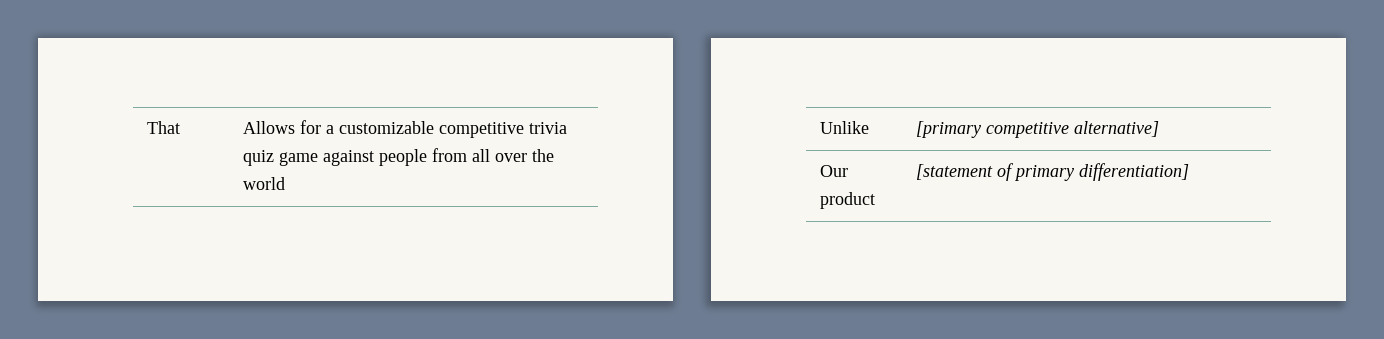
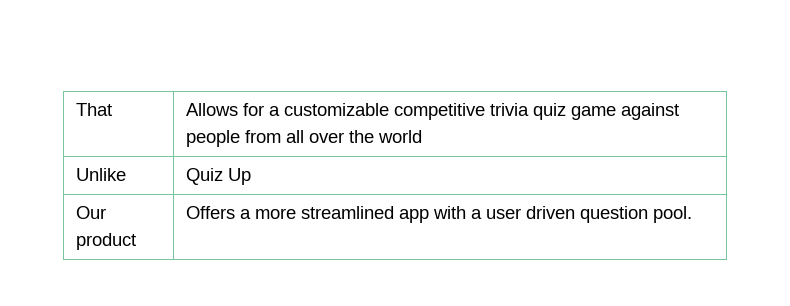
[916,121,1160,138] [primary competitive alternative] -> [186,168,252,185] Quiz Up
[916,163,1190,181] [statement of primary differentiation] -> [186,206,693,223] Offers a more streamlined app with a user driven question pool.

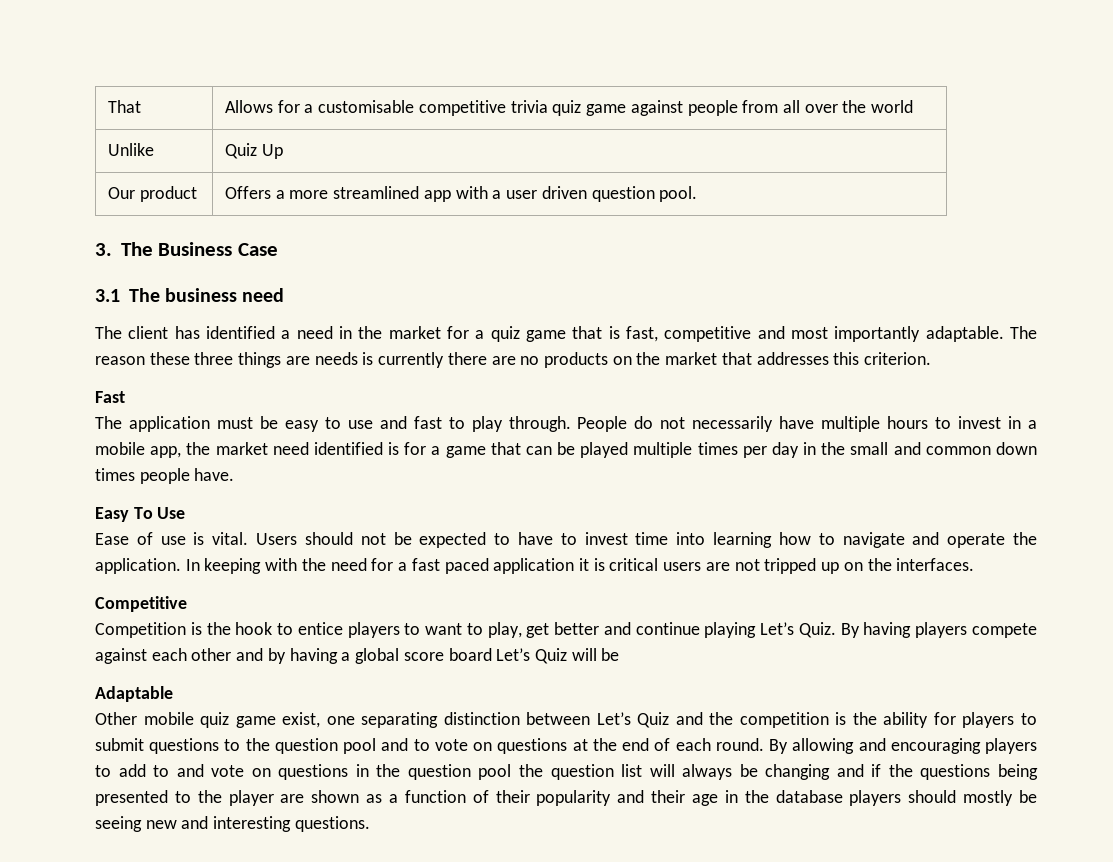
[284,103,390,116] customizable -> [318,100,415,113] customisable
(693, 214) none -> [95,242,278,256] [95,288,285,302] [95,326,1037,342] [95,352,932,368] [95,391,125,403] [95,416,1038,432] [95,442,1037,458] [95,468,235,484] [95,507,186,522] [95,532,1038,548] [95,558,975,574] [95,596,187,612] [95,622,1038,638] [95,648,620,664] [95,686,173,702] [95,712,1037,728] [95,738,1037,754] [95,764,1038,780] [95,790,1038,806] [95,816,370,832] // 3. The Business Case // 3.1 The business need // The client has identified a need in the market for a quiz game that is fast, competitive and most importantly adaptable. The reason these three things are needs is currently there are no products on the market that addresses this criterion. // Fast // The application must be easy to use and fast to play through. People do not necessarily have multiple hours to invest in a mobile app, the market need identified is for a game that can be played multiple times per day in the small and common down times people have. // Easy To Use // Ease of use is vital. Users should not be expected to have to invest time into learning how to navigate and operate the application. In keeping with the need for a fast paced application it is critical users are not tripped up on the interfaces. // Competitive // Competition is the hook to entice players to want to play, get better and continue playing Let’s Quiz. By having players compete against each other and by having a global score board Let’s Quiz will be // Adaptable // Other mobile quiz game exist, one separating distinction between Let’s Quiz and the competition is the ability for players to submit questions to the question pool and to vote on questions at the end of each round. By allowing and encouraging players to add to and vote on questions in the question pool the question list will always be changing and if the questions being presented to the player are shown as a function of their popularity and their age in the database players should mostly be seeing new and interesting questions.

